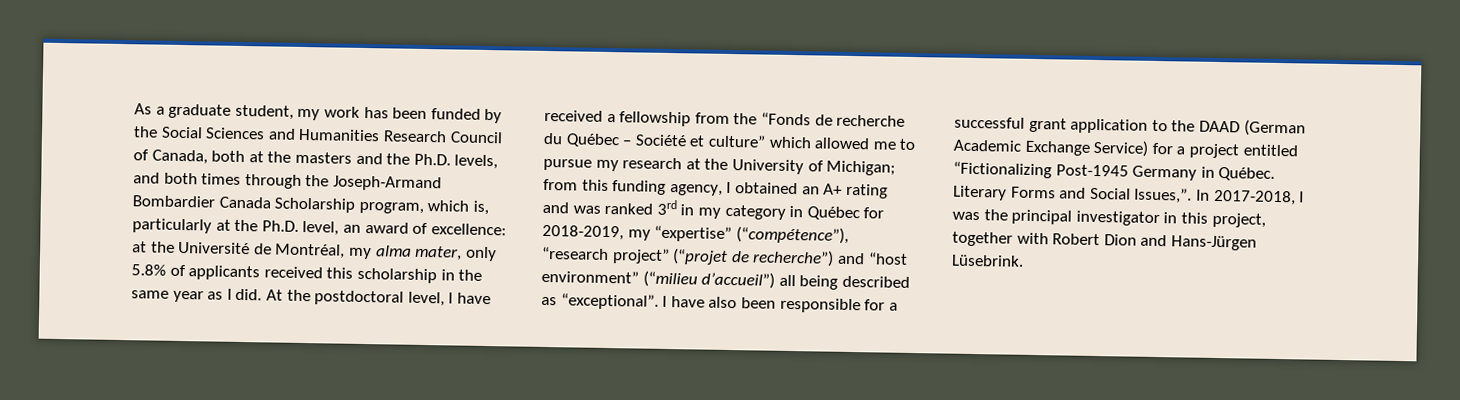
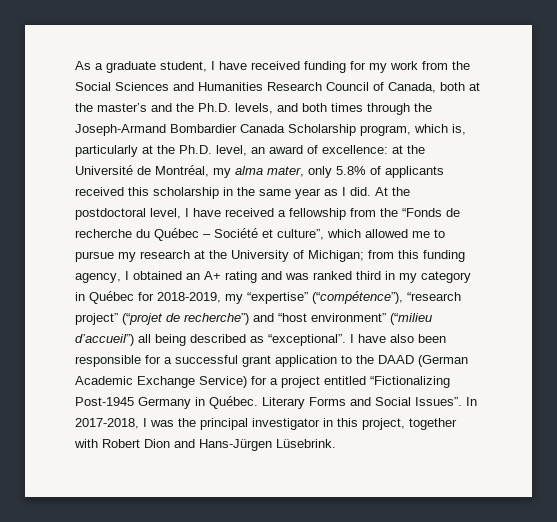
[297,106,503,124] my work has been funded by -> [211,61,448,73] I have received funding for my work from
[294,151,352,164] masters -> [97,103,147,112] master’s
[707,134,766,148] culture” -> [277,229,324,240] culture”,
[656,199,677,216] 3rd -> [356,271,381,280] third
[1134,187,1193,204] Issues,”. -> [415,397,462,406] Issues”.

